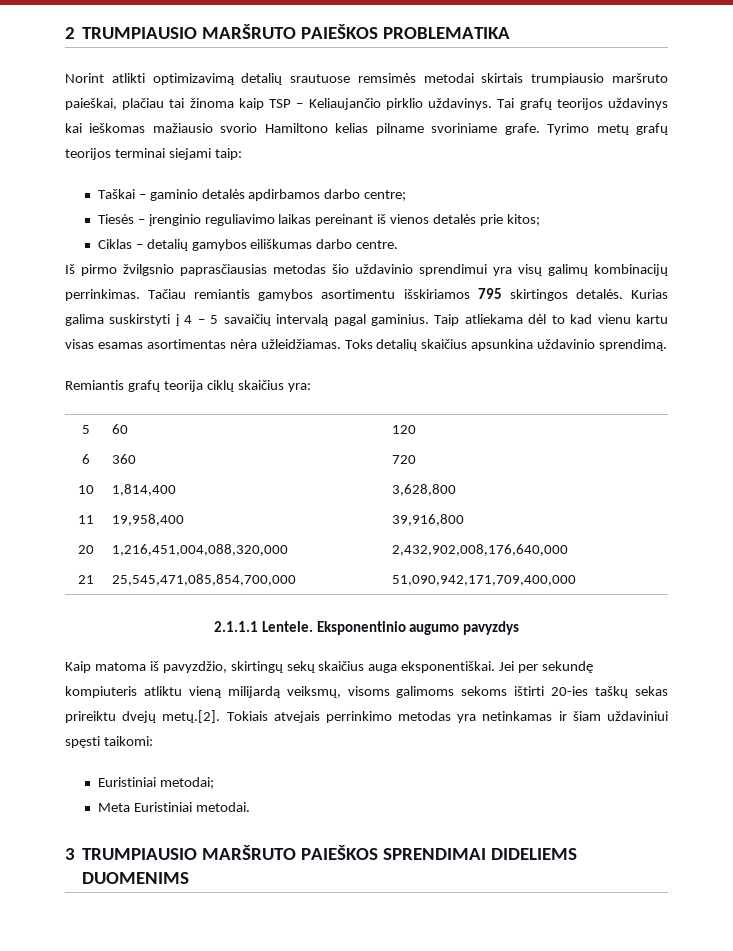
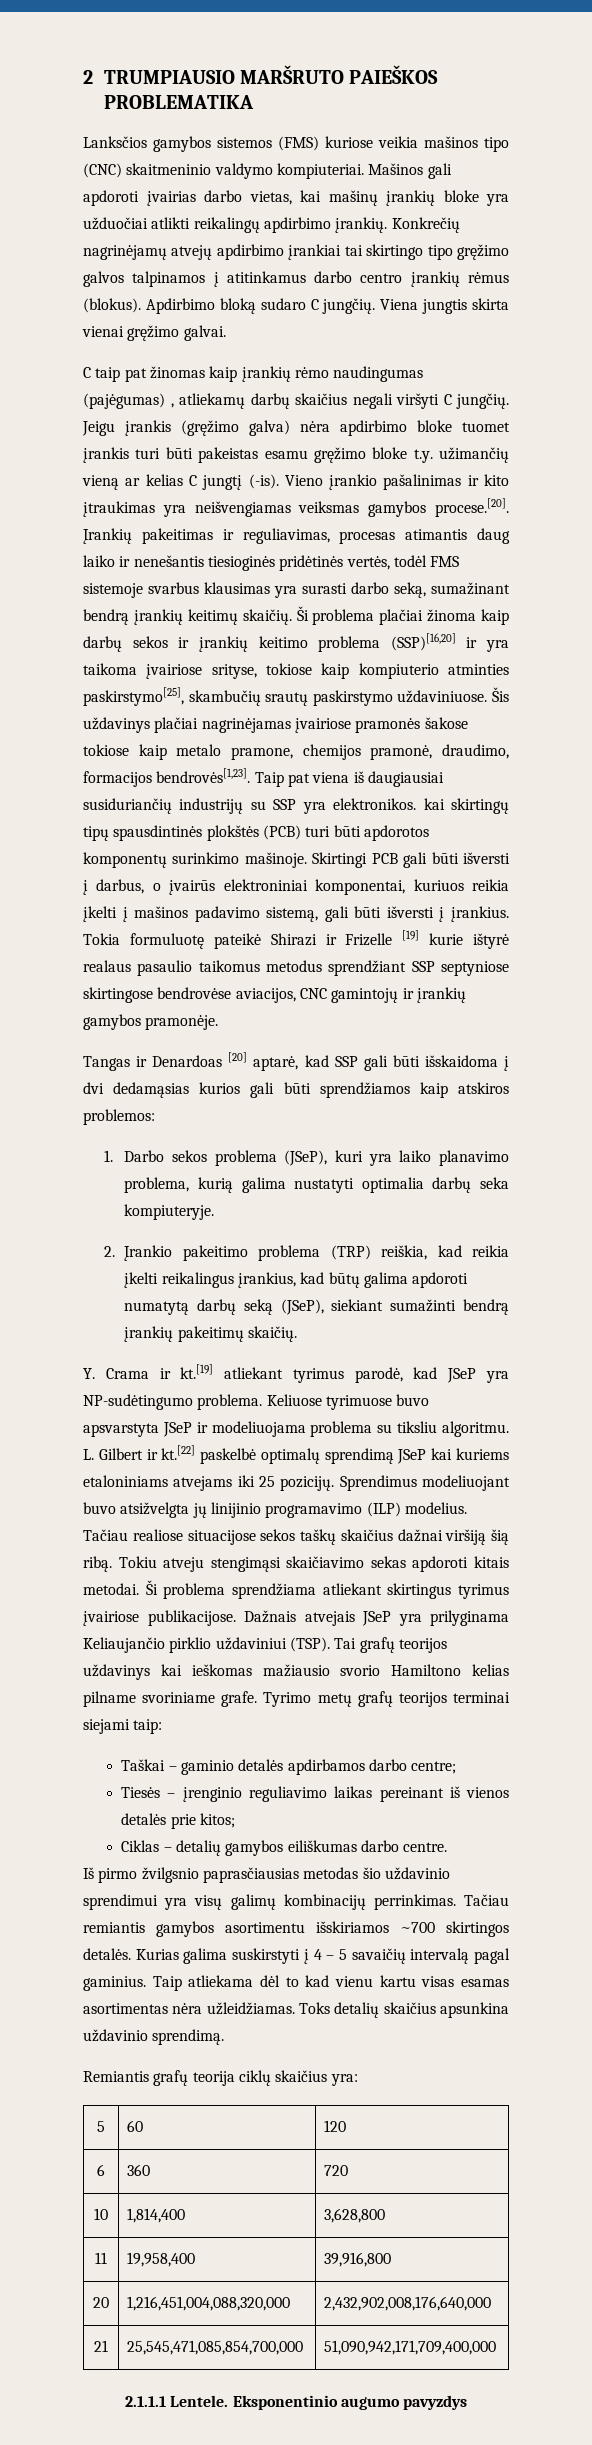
[65,73,668,85] [65,98,493,110] Norint atlikti optimizavimą detalių srautuose remsimės metodai skirtais trumpiausio maršruto paieškai, plačiau tai žinoma kaip TSP – Keliaujančio pirklio uždavinys. -> [83,136,509,152] [83,163,452,179] [83,190,509,206] [83,217,460,233] [83,244,510,260] [83,271,509,287] [83,298,509,314] [82,325,226,341] [83,366,424,382] [83,393,509,409] [82,420,510,436] [83,447,509,463] [82,474,510,490] [83,498,510,517] [83,528,510,544] [83,555,460,571] [83,582,510,598] [83,606,509,625] [83,633,509,652] [83,663,509,679] [83,687,510,706] [83,717,468,733] [83,744,510,760] [83,768,444,787] [83,798,509,814] [83,825,429,841] [83,852,511,868] [83,879,509,895] [83,906,509,922] [83,930,509,949] [83,960,509,976] [83,987,466,1003] [83,1014,219,1030] [83,1052,510,1071] [83,1082,509,1098] [83,1109,155,1125] [103,1150,510,1166] [124,1177,509,1193] [124,1204,215,1220] [103,1245,510,1261] [124,1272,469,1288] [124,1299,509,1315] [124,1326,297,1342] [83,1364,509,1383] [83,1394,430,1410] [83,1421,509,1437] [83,1445,509,1464] [83,1475,510,1491] [83,1502,467,1518] [83,1529,509,1545] [83,1556,509,1572] [83,1580,510,1599] [83,1610,509,1626] [83,1637,330,1653] Lanksčios gamybos sistemos (FMS) kuriose veikia mašinos tipo (CNC) skaitmeninio valdymo kompiuteriai. Mašinos gali apdoroti įvairias darbo vietas, kai mašinų įrankių bloke yra užduočiai atlikti reikalingų apdirbimo įrankių. Konkrečių nagrinėjamų atvejų apdirbimo įrankiai tai skirtingo tipo gręžimo galvos talpinamos į atitinkamus darbo centro įrankių rėmus (blokus). Apdirbimo bloką sudaro C jungčių. Viena jungtis skirta vienai gręžimo galvai. // C taip pat žinomas kaip įrankių rėmo naudingumas (pajėgumas) , atliekamų darbų skaičius negali viršyti C jungčių. Jeigu įrankis (gręžimo galva) nėra apdirbimo bloke tuomet įrankis turi būti pakeistas esamu gręžimo bloke t.y. užimančių vieną ar kelias C jungtį (-is). Vieno įrankio pašalinimas ir kito įtraukimas yra neišvengiamas veiksmas gamybos procese.[20]. Įrankių pakeitimas ir reguliavimas, procesas atimantis daug laiko ir nenešantis tiesioginės pridėtinės vertės, todėl FMS sistemoje svarbus klausimas yra surasti darbo seką, sumažinant bendrą įrankių keitimų skaičių. Ši problema plačiai žinoma kaip darbų sekos ir įrankių keitimo problema (SSP)[16,20] ir yra taikoma įvairiose srityse, tokiose kaip kompiuterio atminties paskirstymo[25], skambučių srautų paskirstymo uždaviniuose. Šis uždavinys plačiai nagrinėjamas įvairiose pramonės šakose tokiose kaip metalo pramone, chemijos pramonė, draudimo, formacijos bendrovės[1,23]. Taip pat viena iš daugiausiai susiduriančių industrijų su SSP yra elektronikos. kai skirtingų tipų spausdintinės plokštės (PCB) turi būti apdorotos komponentų surinkimo mašinoje. Skirtingi PCB gali būti išversti į darbus, o įvairūs elektroniniai komponentai, kuriuos reikia įkelti į mašinos padavimo sistemą, gali būti išversti į įrankius. Tokia formuluotę pateikė Shirazi ir Frizelle [19] kurie ištyrė realaus pasaulio taikomus metodus sprendžiant SSP septyniose skirtingose bendrovėse aviacijos, CNC gamintojų ir įrankių gamybos pramonėje. // Tangas ir Denardoas [20] aptarė, kad SSP gali būti išskaidoma į dvi dedamąsias kurios gali būti sprendžiamos kaip atskiros problemos: // 1. Darbo sekos problema (JSeP), kuri yra laiko planavimo problema, kurią galima nustatyti optimalia darbų seka kompiuteryje. // 2. Įrankio pakeitimo problema (TRP) reiškia, kad reikia įkelti reikalingus įrankius, kad būtų galima apdoroti numatytą darbų seką (JSeP), siekiant sumažinti bendrą įrankių pakeitimų skaičių. // Y. Crama ir kt.[19] atliekant tyrimus parodė, kad JSeP yra NP-sudėtingumo problema. Keliuose tyrimuose buvo apsvarstyta JSeP ir modeliuojama problema su tiksliu algoritmu. L. Gilbert ir kt.[22] paskelbė optimalų sprendimą JSeP kai kuriems etaloniniams atvejams iki 25 pozicijų. Sprendimus modeliuojant buvo atsižvelgta jų linijinio programavimo (ILP) modelius. Tačiau realiose situacijose sekos taškų skaičius dažnai viršiją šią ribą. Tokiu atveju stengimąsi skaičiavimo sekas apdoroti kitais metodai. Ši problema sprendžiama atliekant skirtingus tyrimus įvairiose publikacijose. Dažnais atvejais JSeP yra prilyginama Keliaujančio pirklio uždaviniui (TSP).
[477,288,502,299] 795 -> [400,1922,435,1933] ~700
[65,661,594,673] [65,686,668,698] [65,710,668,723] [65,736,153,748] [97,777,214,789] [97,802,250,812] [65,845,578,860] [82,872,190,884] // Kaip matoma iš pavyzdžio, skirtingų sekų skaičius auga eksponentiškai. Jei per sekundę kompiuteris atliktu vieną milijardą veiksmų, visoms galimoms sekoms ištirti 20-ies taškų sekas prireiktu dvejų metų.[2]. Tokiais atvejais perrinkimo metodas yra netinkamas ir šiam uždaviniui spęsti taikomi: // Euristiniai metodai; // Meta Euristiniai metodai. // 3 TRUMPIAUSIO MARŠRUTO PAIEŠKOS SPRENDIMAI DIDELIEMS DUOMENIMS -> (468, 2402) none

